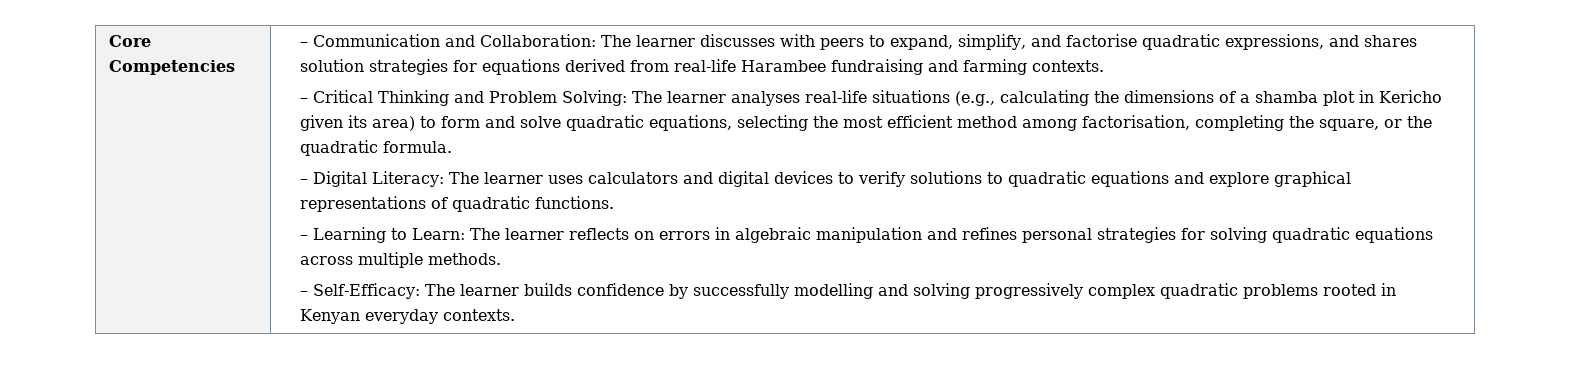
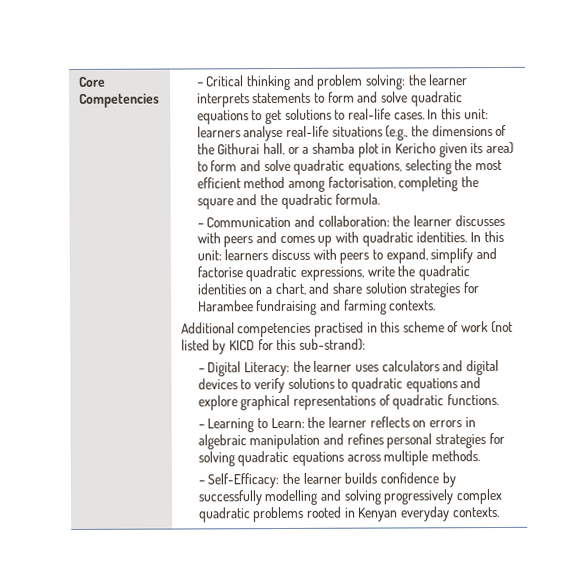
[313,34,1418,50] [300,59,1105,75] [300,90,801,106] Communication and Collaboration: The learner discusses with peers to expand, simplify, and factorise quadratic expressions, and shares solution strategies for equations derived from real-life Harambee fundraising and farming contexts. // – Critical Thinking and Problem Solving: The learner analyses -> [206,74,469,91] [196,91,463,108] [196,108,489,125] [196,126,284,142] Critical thinking and problem solving: the learner interprets statements to form and solve quadratic equations to get solutions to real-life cases. In this unit: learners analyse
[1000,90,1090,106] calculating -> (409, 133) none
(1237, 97) none -> [196,142,300,156] the Githurai hall, or
[1319,119,1403,131] square, or -> [196,194,258,210] square and
(453, 147) none -> [196,214,505,228] [196,230,504,248] [196,247,497,264] [196,265,470,282] [196,282,480,298] [197,299,437,316] [180,320,513,338] [180,338,366,355] // – Communication and collaboration: the learner discusses with peers and comes up with quadratic identities. In this unit: learners discuss with peers to expand, simplify and factorise quadratic expressions, write the quadratic identities on a chart, and share solution strategies for Harambee fundraising and farming contexts. // Additional competencies practised in this scheme of work (not listed by KICD for this sub-strand):
[449,172,480,184] The -> [292,360,311,372] the
[470,228,501,240] The -> [307,416,326,428] the
[425,284,456,296] The -> [282,472,301,485] the

